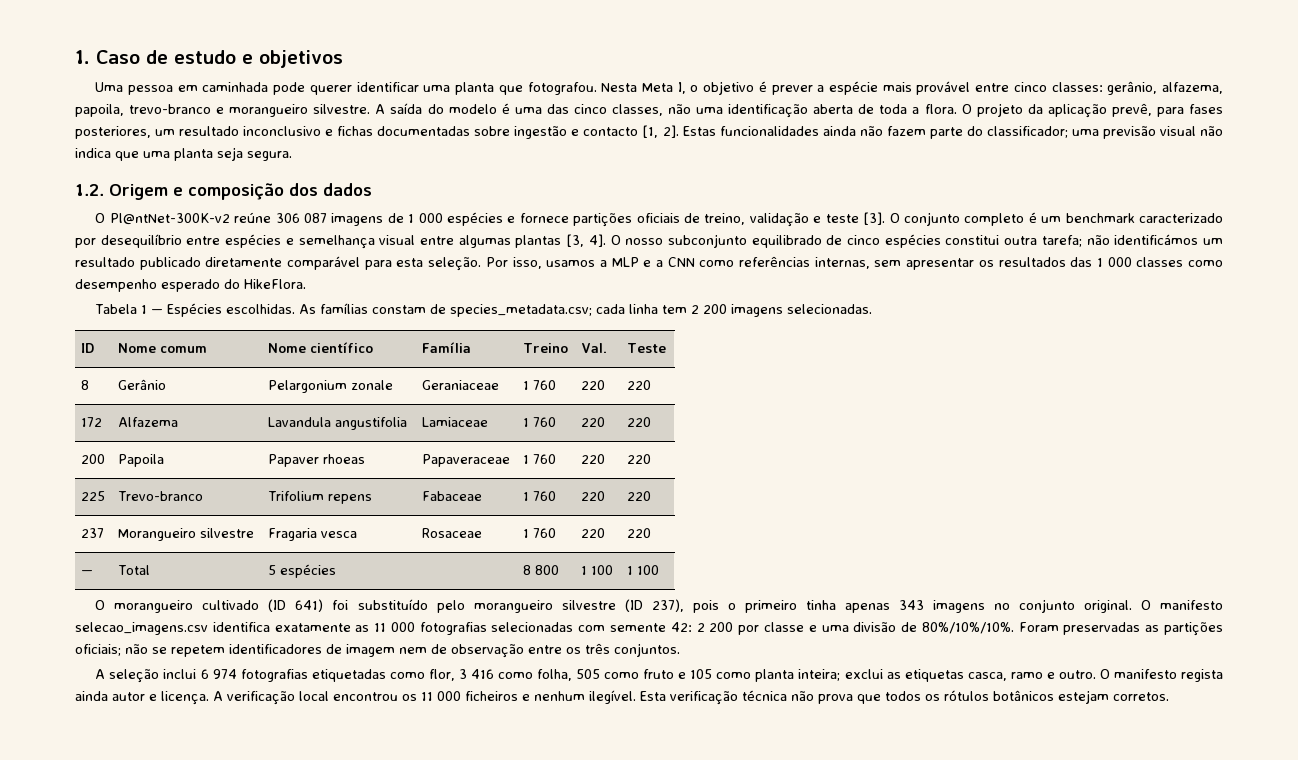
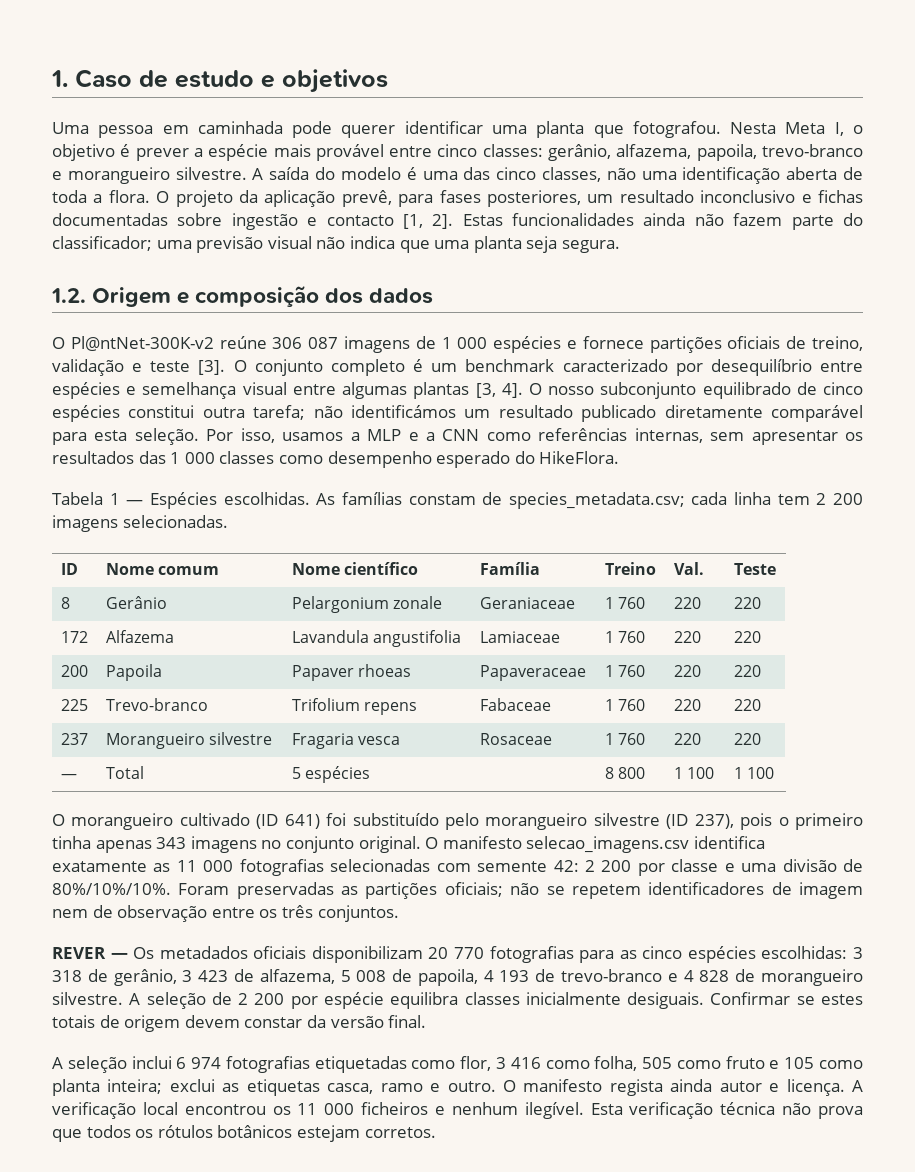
(680, 650) none -> [52,946,863,963] [52,969,863,986] [52,992,864,1009] [52,1015,427,1032] // REVER — Os metadados oficiais disponibilizam 20 770 fotografias para as cinco espécies escolhidas: 3 318 de gerânio, 3 423 de alfazema, 5 008 de papoila, 4 193 de trevo-branco e 4 828 de morangueiro silvestre. A seleção de 2 200 por espécie equilibra classes inicialmente desiguais. Confirmar se estes totais de origem devem constar da versão final.

